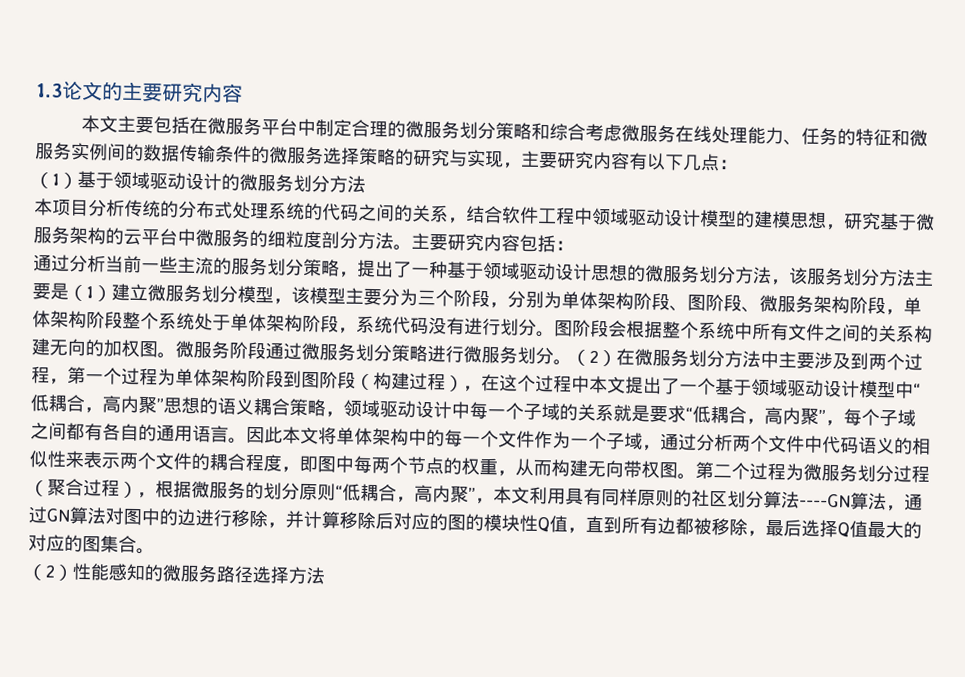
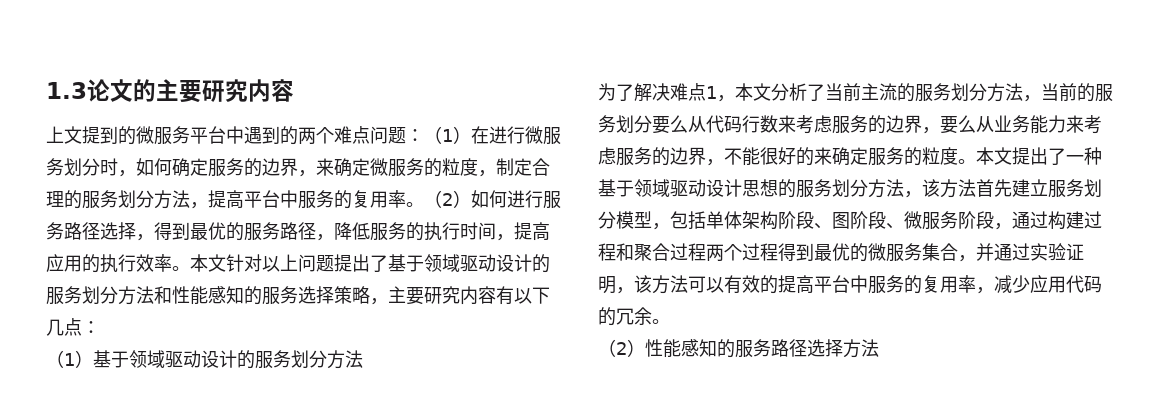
[80,114,316,137] 本文主要包括在微服务平台中 -> [46,126,561,145] [46,158,496,177] 上文提到的微服务平台中遇到的两个难点问题：（1）在进行微服务划分时，如何确定服务的边界，来确定微服务的粒度，
[404,120,928,147] [35,142,504,168] 微服务划分策略和综合考虑微服务在线处理能力、任务的特征和微服务实例间的数据传输条件的微服务选择策略的研究与实现 -> [82,190,561,209] [46,222,550,241] [46,254,550,273] [46,286,370,305] 服务划分方法，提高平台中服务的复用率。（2）如何进行服务路径选择，得到最优的服务路径，降低服务的执行时间，提高应用的执行效率。本文针对以上问题提出了基于领域驱动设计的服务划分方法和性能感知的服务选择策略
[239,173,258,192] 微 -> (255, 359) none
[34,198,935,231] [33,226,574,253] [33,254,358,278] 本项目分析传统的分布式处理系统的代码之间的关系，结合软件工程中领域驱动设计模型的建模思想，研究基于微服务架构的云平台中微服务的细粒度剖分方法。主要研究内容包括： // 通过分析当前一些主流的服务划分策略， -> [598,83,1113,102] [598,115,1102,134] [598,147,1012,166] 为了解决难点1，本文分析了当前主流的服务划分方法，当前的服务划分要么从代码行数来考虑服务的边界，要么从业务能力来考虑服务的边界，不能很好的来确定服务的粒度。本文
[645,264,664,283] 微 -> (796, 188) none
[806,267,934,287] [32,282,562,309] 服务划分方法主要是（1）建立微服务划分模型，该模型主要分为三个阶段，分别为 -> [940,179,1102,198] [598,211,706,230] 方法首先建立服务划分模型，包括
[813,295,922,316] [32,310,933,343] [31,338,923,371] [31,366,921,399] [30,394,916,427] [30,422,931,455] [29,450,930,483] [29,478,923,512] [28,506,922,539] [28,534,137,553] 架构阶段，单体架构阶段整个系统处于单体架构阶段，系统代码没有进行划分。图阶段会根据整个系统中所有文件之间的关系构建无向的加权图。微服务阶段通过微服务划分策略进行微服务划分。（2）在微服务划分方法中主要涉及到两个过程，第一个过程为单体架构阶段到图阶段（构建过程），在这个过程中本文提出了一个基于领域驱动设计模型中“低耦合，高内聚”思想的语义耦合策略，领域驱动设计中每一个子域的关系就是要求“低耦合，高内聚”，每个子域之间都有各自的通用语言。因此本文将单体架构中的每一个文件作为一个子域，通过分析两个文件中代码语义的相似性来表示两个文件的耦合程度，即图中每两个节点的权重，从而构建无向带权图。第二个过程为微服务划分过程（聚合过程），根据微服务的划分原则“低耦合，高内聚”，本文利用具有同样原则的社区划分算法----GN算法，通过GN算法对图中的边进行移除，并计算移除后对应的图的模块性Q值，直到所有边都被移除，最后选择Q值最大的对应的图集合 -> [958,211,1102,230] [598,243,1084,262] [598,275,1102,294] [598,307,652,326] 阶段，通过构建过程和聚合过程两个过程得到最优的微服务集合，并通过实验证明，该方法可以有效的提高平台中服务的复用率，减少应用代码的冗余
[162,564,182,582] 微 -> (735, 348) none

